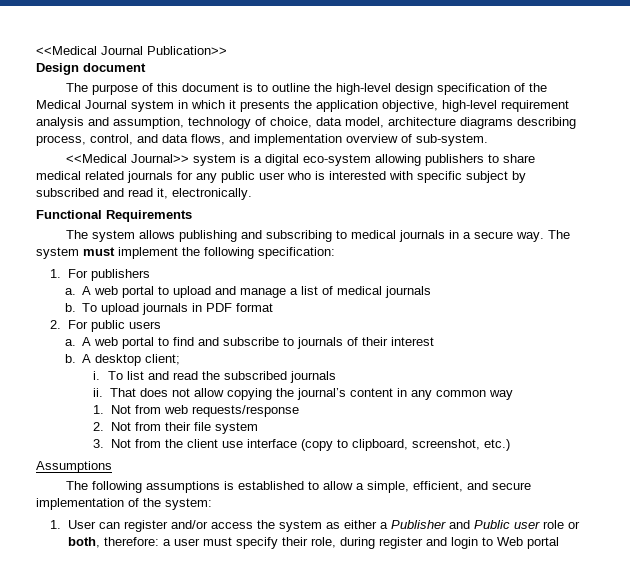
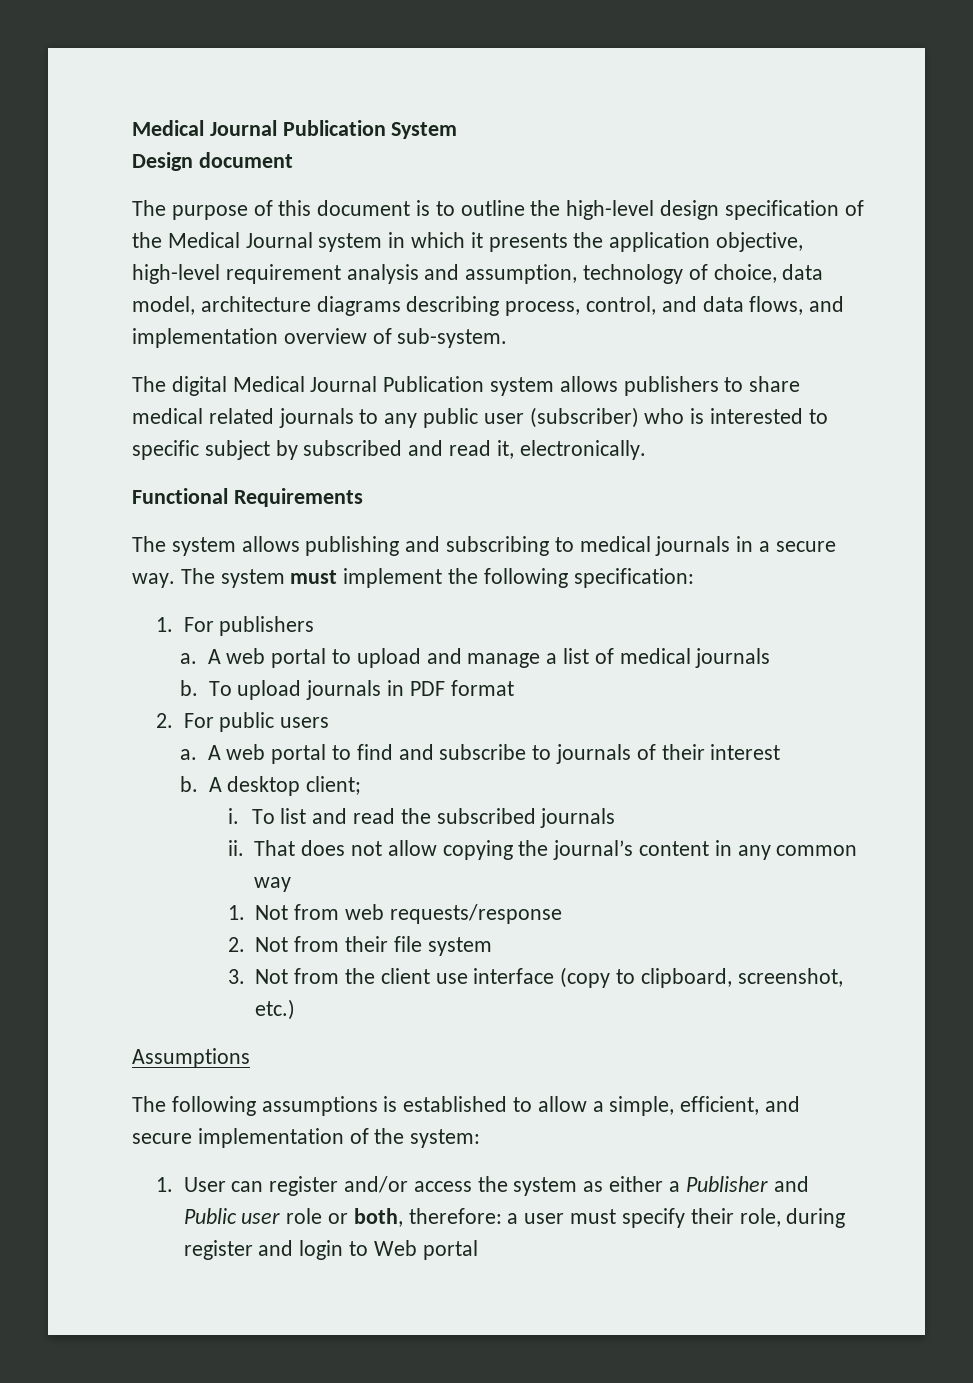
[36,46,227,55] <<Medical Journal Publication>> -> [132,120,458,139] Medical Journal Publication System
[65,154,421,166] <<Medical Journal>> system is a digital eco-system allowing -> [132,376,618,396] The digital Medical Journal Publication system allows
[177,171,193,180] for -> [359,409,379,424] to
(285, 176) none -> [529,407,639,428] (subscriber)
[389,171,413,180] with -> [808,409,828,424] to

